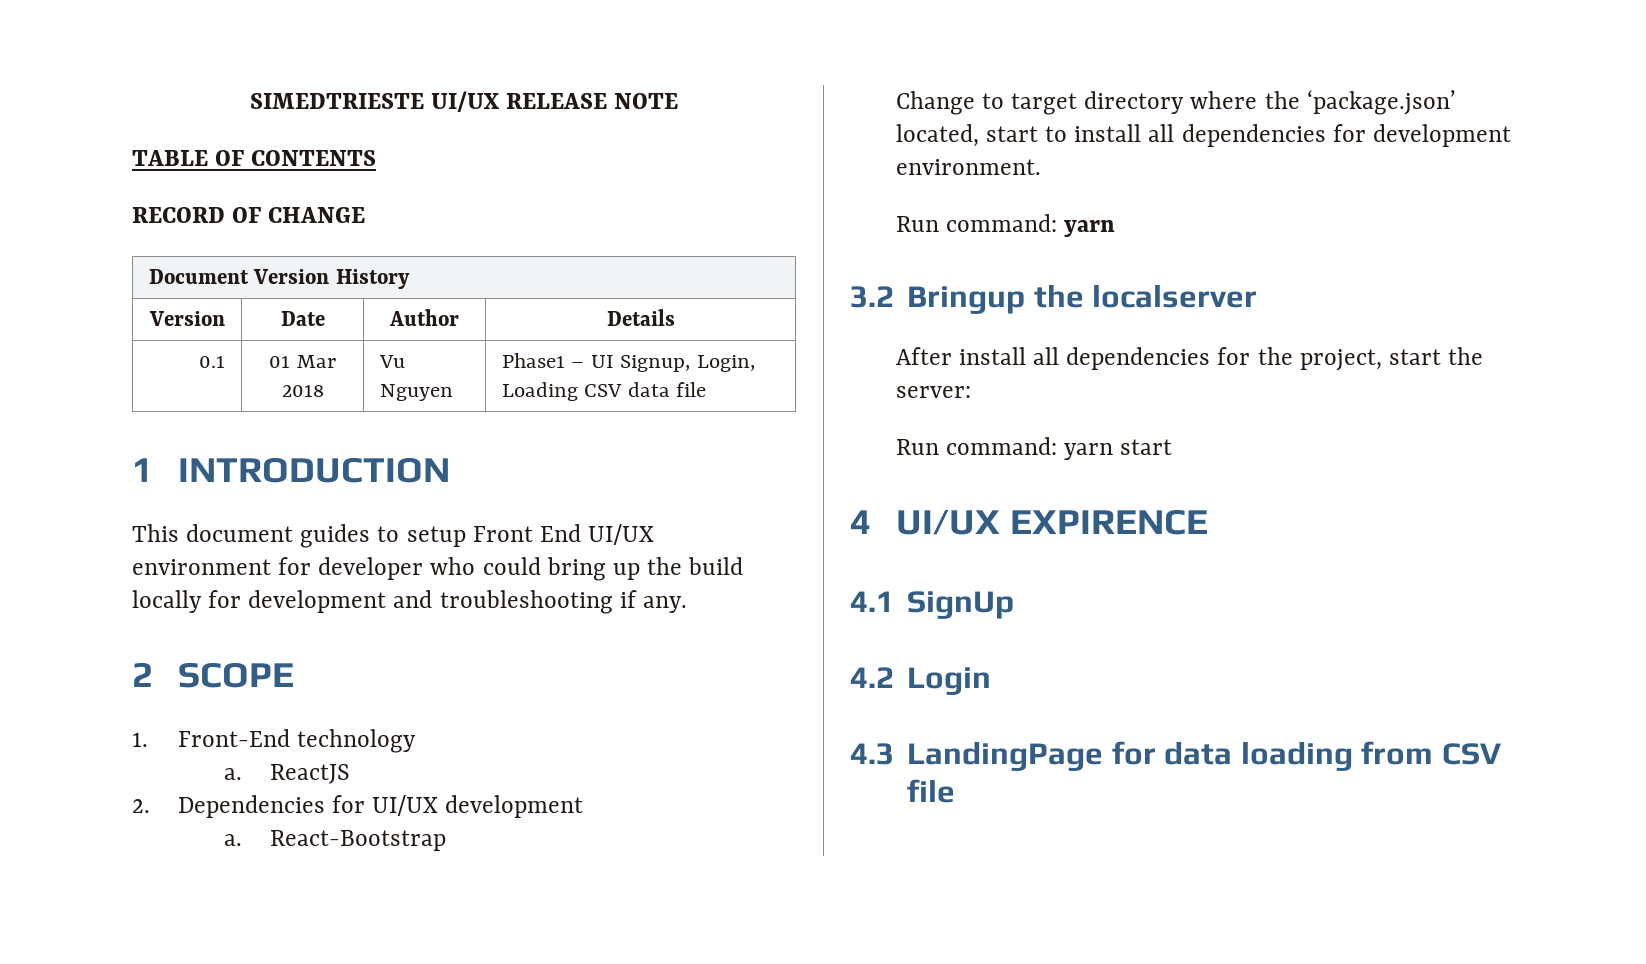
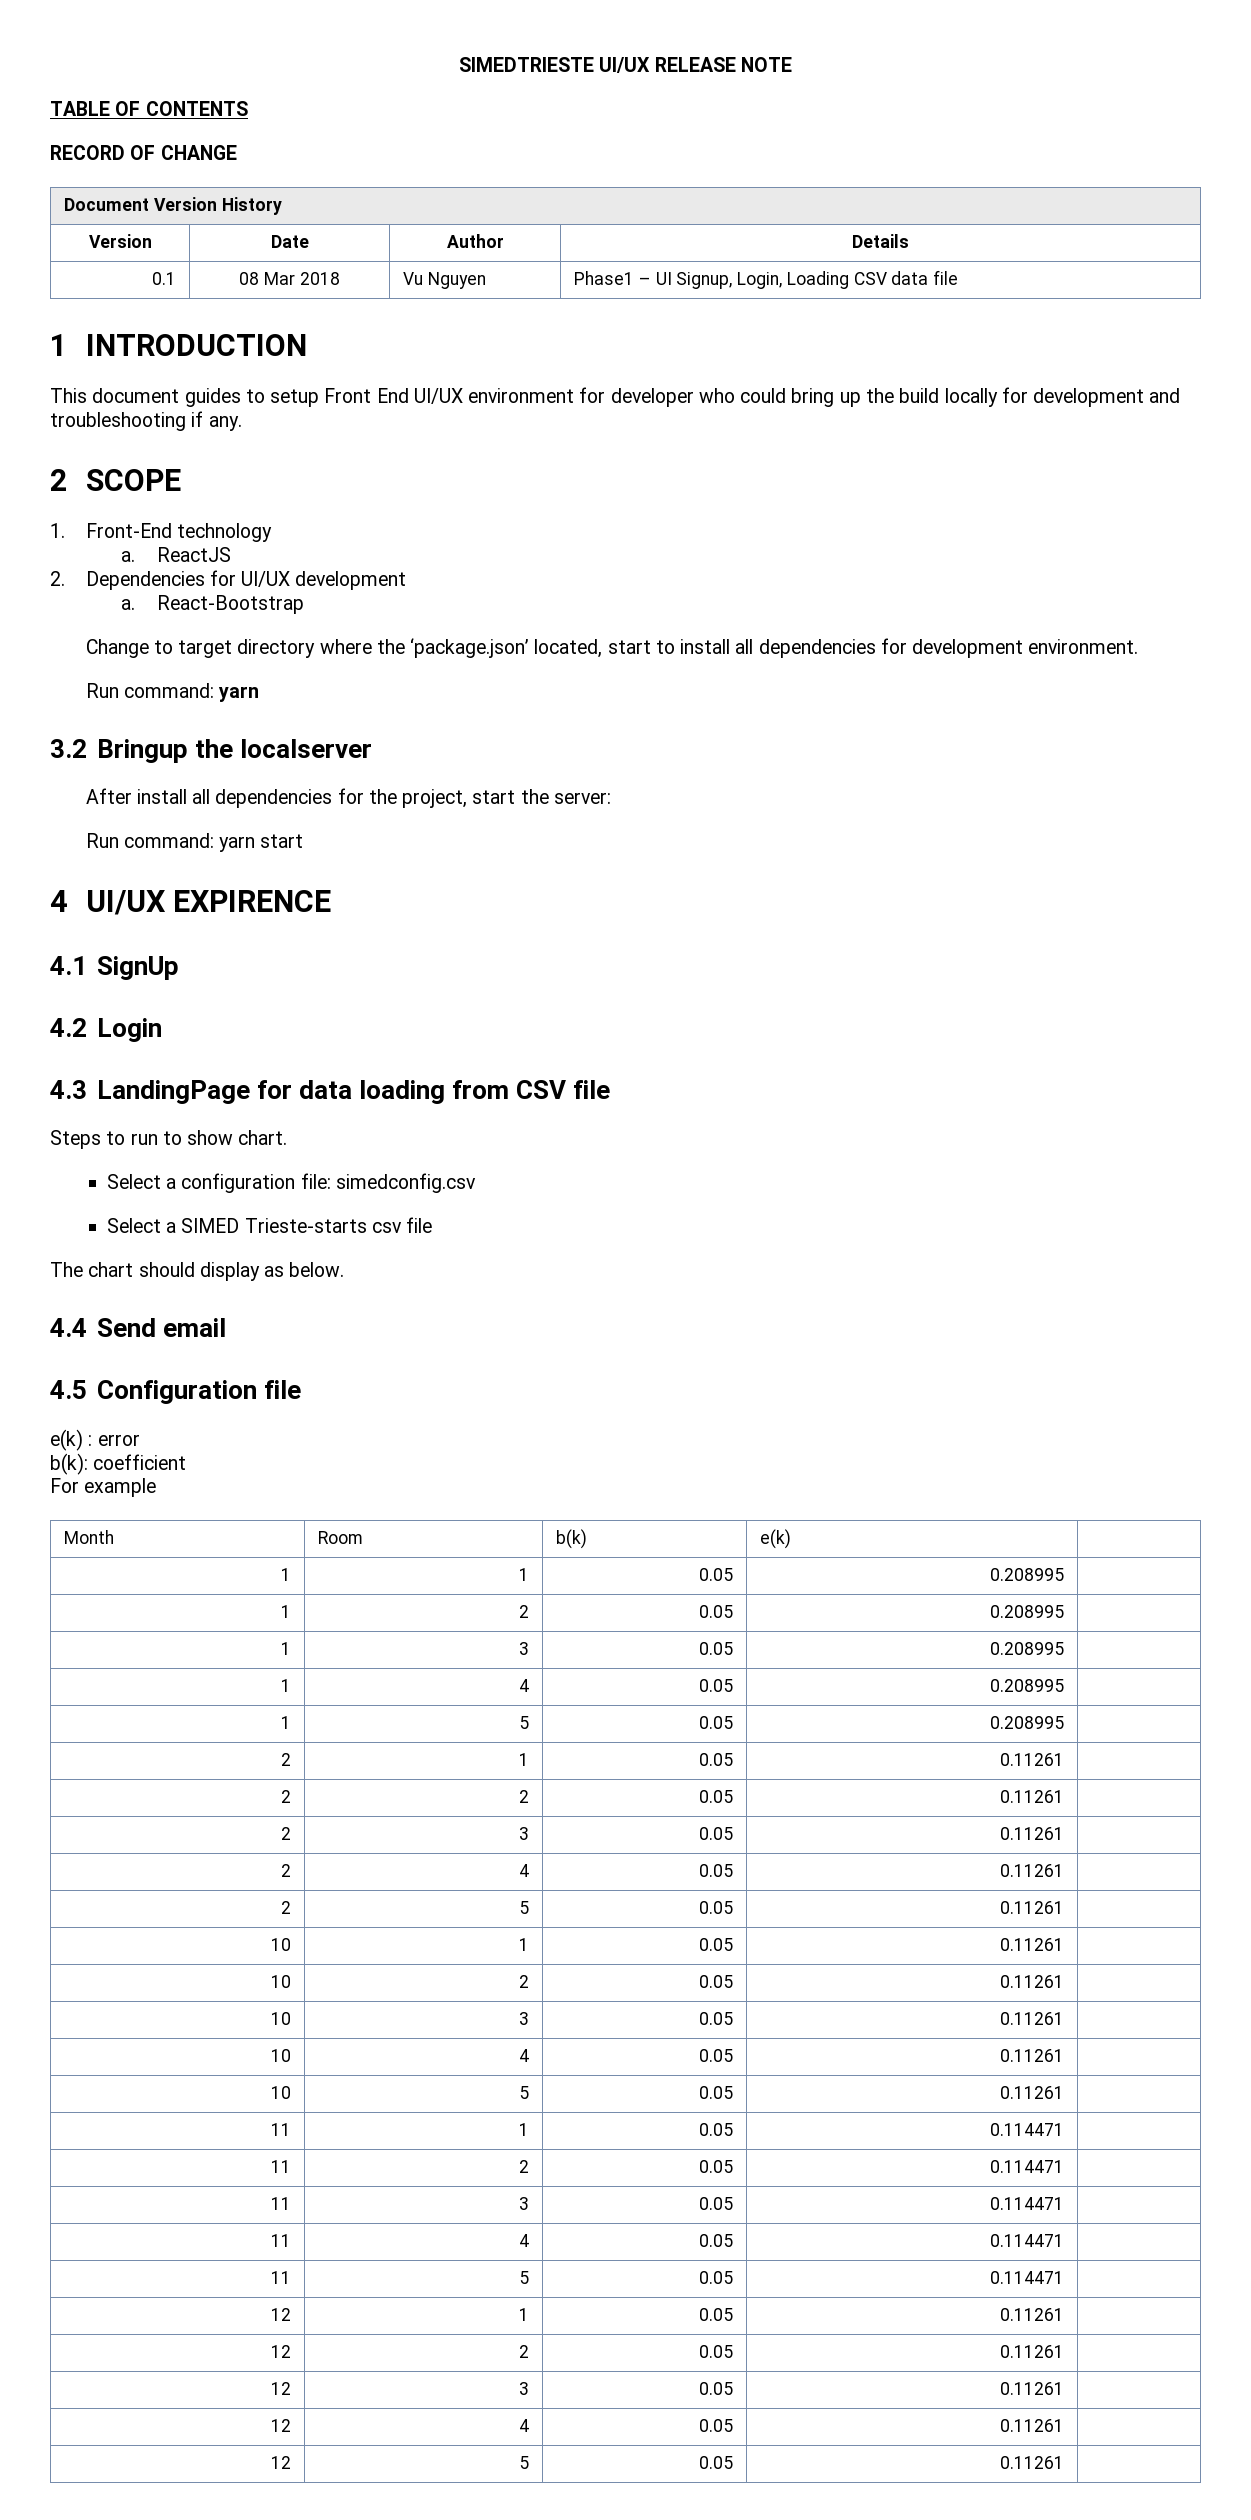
[269,356,291,368] 01 -> [239,272,260,285] 08
(956, 791) none -> [50,1130,288,1149] [106,1173,477,1193] [106,1217,433,1233] [50,1262,345,1281] [50,1318,226,1337] [50,1380,301,1404] [50,1429,140,1451] [50,1453,187,1475] [50,1478,157,1497] [64,1530,115,1544] [318,1531,364,1544] [556,1529,588,1549] [760,1529,792,1549] [280,1568,291,1581] [518,1568,529,1581] [698,1568,733,1581] [989,1568,1064,1581] [280,1605,291,1618] [518,1605,529,1618] [698,1605,733,1618] [989,1605,1064,1618] [280,1642,291,1655] [518,1642,529,1655] [698,1642,733,1655] [989,1642,1064,1655] [280,1679,291,1692] [518,1679,529,1692] [698,1679,733,1692] [989,1679,1064,1692] [280,1716,291,1729] [518,1716,529,1729] [698,1716,733,1729] [989,1716,1064,1729] [280,1753,291,1766] [518,1753,529,1766] [698,1753,733,1766] [999,1753,1064,1766] [280,1790,291,1803] [518,1790,529,1803] [698,1790,733,1803] [999,1790,1064,1803] [280,1827,291,1840] [518,1827,529,1840] [698,1827,733,1840] [999,1827,1064,1840] [280,1864,291,1877] [518,1864,529,1877] [698,1864,733,1877] [999,1864,1064,1877] [280,1901,291,1914] [518,1901,529,1914] [698,1901,733,1914] [999,1901,1064,1914] [270,1938,291,1951] [518,1938,529,1951] [698,1938,733,1951] [999,1938,1064,1951] [270,1975,291,1988] [518,1975,529,1988] [698,1975,733,1988] [999,1975,1064,1988] [270,2012,291,2025] [518,2012,529,2025] [698,2012,733,2025] [999,2012,1064,2025] [270,2049,291,2062] [518,2049,529,2062] [698,2049,733,2062] [999,2049,1064,2062] [270,2086,291,2099] [518,2086,529,2099] [698,2086,733,2099] [999,2086,1064,2099] [270,2123,291,2136] [518,2123,529,2136] [698,2123,733,2136] [989,2123,1064,2136] [270,2160,291,2173] [518,2160,529,2173] [698,2160,733,2173] [989,2160,1064,2173] [270,2197,291,2210] [518,2197,529,2210] [698,2197,733,2210] [989,2197,1064,2210] [270,2234,291,2247] [518,2234,529,2247] [698,2234,733,2247] [989,2234,1064,2247] [270,2271,291,2284] [518,2271,529,2284] [698,2271,733,2284] [989,2271,1064,2284] [270,2308,291,2321] [518,2308,529,2321] [698,2308,733,2321] [999,2308,1064,2321] [270,2345,291,2358] [518,2345,529,2358] [698,2345,733,2358] [999,2345,1064,2358] [270,2382,291,2395] [518,2382,529,2395] [698,2382,733,2395] [999,2382,1064,2395] [270,2419,291,2432] [518,2419,529,2432] [698,2419,733,2432] [999,2419,1064,2432] [270,2456,291,2469] [518,2456,529,2469] [698,2456,733,2469] [999,2456,1064,2469] // Steps to run to show chart. // Select a configuration file: simedconfig.csv // Select a SIMED Trieste-starts csv file // The chart should display as below. // 4.4 Send email // 4.5 Configuration file // e(k) : error // b(k): coefficient // For example // Month | Room | b(k) | e(k) | // 1 | 1 | 0.05 | 0.208995 | // 1 | 2 | 0.05 | 0.208995 | // 1 | 3 | 0.05 | 0.208995 | // 1 | 4 | 0.05 | 0.208995 | // 1 | 5 | 0.05 | 0.208995 | // 2 | 1 | 0.05 | 0.11261 | // 2 | 2 | 0.05 | 0.11261 | // 2 | 3 | 0.05 | 0.11261 | // 2 | 4 | 0.05 | 0.11261 | // 2 | 5 | 0.05 | 0.11261 | // 10 | 1 | 0.05 | 0.11261 | // 10 | 2 | 0.05 | 0.11261 | // 10 | 3 | 0.05 | 0.11261 | // 10 | 4 | 0.05 | 0.11261 | // 10 | 5 | 0.05 | 0.11261 | // 11 | 1 | 0.05 | 0.114471 | // 11 | 2 | 0.05 | 0.114471 | // 11 | 3 | 0.05 | 0.114471 | // 11 | 4 | 0.05 | 0.114471 | // 11 | 5 | 0.05 | 0.114471 | // 12 | 1 | 0.05 | 0.11261 | // 12 | 2 | 0.05 | 0.11261 | // 12 | 3 | 0.05 | 0.11261 | // 12 | 4 | 0.05 | 0.11261 | // 12 | 5 | 0.05 | 0.11261 |

